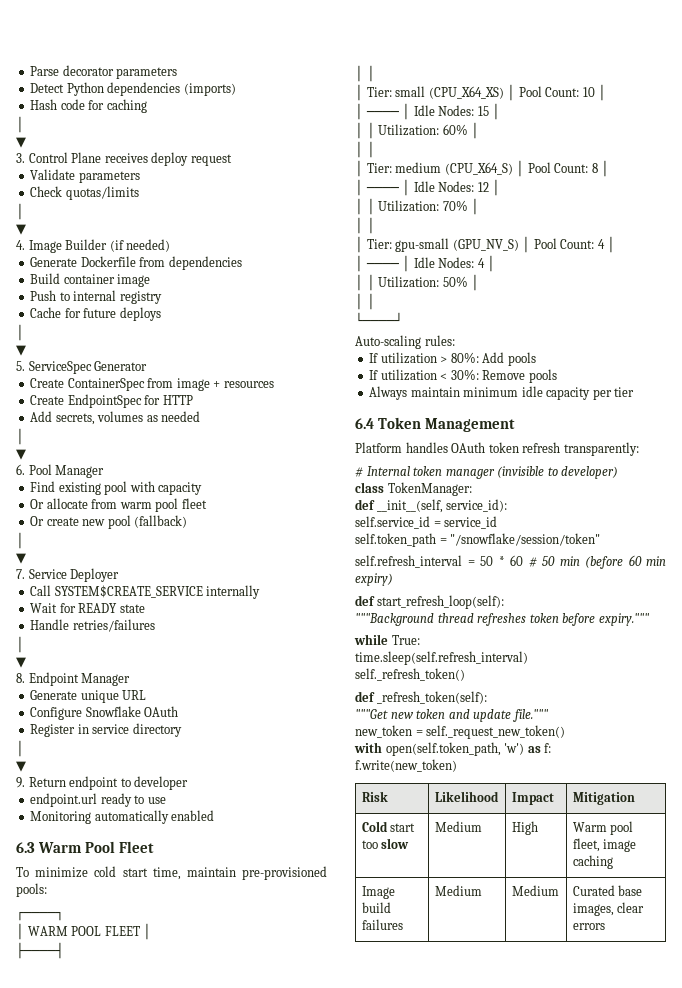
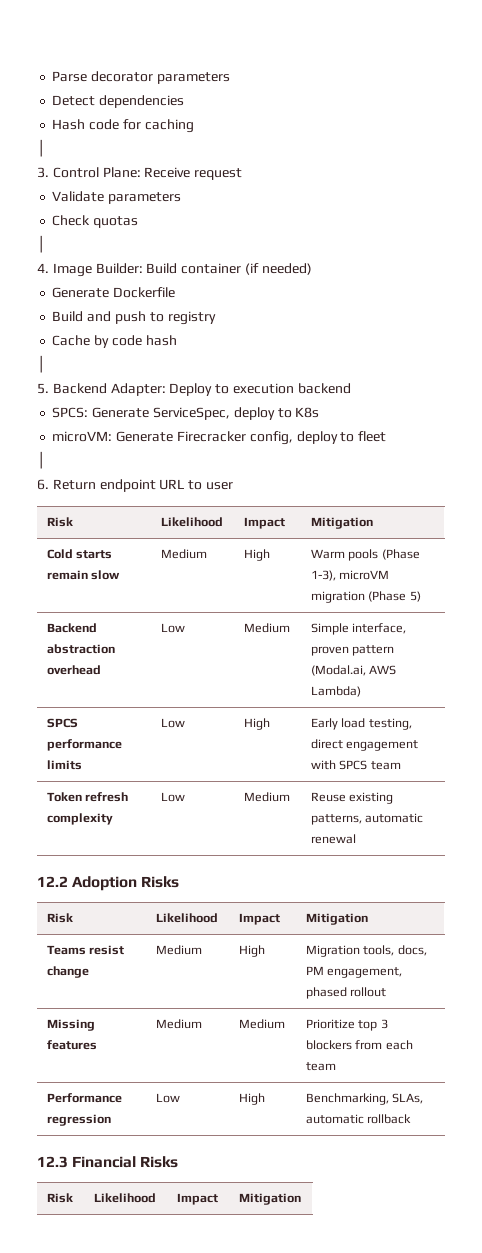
[66,82,236,96] Python dependencies (imports) -> [99,95,185,108] dependencies
[16,137,26,148] // ▼ -> (45, 148) none
[71,152,189,166] Plane receives deploy -> [102,167,191,178] Plane: Receive
[65,186,139,200] [16,203,24,220] [16,224,26,235] quotas/limits // │ // ▼ -> [93,216,139,228] [37,235,45,253] quotas // │
[65,239,108,250] Builder -> [95,263,242,274] Builder: Build container
[139,256,242,270] [30,273,151,287] [30,290,162,304] [30,307,161,321] [16,324,24,341] [16,345,26,356] [16,361,148,374] [30,378,274,391] [30,394,193,408] [30,411,201,425] [16,428,24,445] [16,449,26,460] from dependencies // Build container image // Push to internal registry // Cache for future deploys // │ // ▼ // 5. ServiceSpec Generator // Create ContainerSpec from image + resources // Create EndpointSpec for HTTP // Add secrets, volumes as needed // │ // ▼ -> [52,311,216,325] [52,335,177,348] [37,355,45,373] [37,383,351,396] [52,407,320,420] [52,431,387,445] [37,451,45,469] // Build and push to registry // Cache by code hash // │ // 5. Backend Adapter: Deploy to execution backend // SPCS: Generate ServiceSpec, deploy to K8s // microVM: Generate Firecracker config, deploy to fleet // │
[28,464,105,478] [30,481,203,495] [30,498,207,512] [30,515,188,529] [16,532,24,549] [16,553,26,564] [16,568,120,582] [30,585,261,599] [30,603,145,613] [30,619,155,632] [16,636,24,653] [16,657,26,668] [16,672,131,686] [30,690,147,703] [30,706,179,720] [30,723,182,737] [16,740,24,757] [16,761,26,772] [16,776,189,790] [30,793,166,807] [30,810,215,824] [16,841,155,853] [16,866,327,880] [16,883,47,897] [16,911,64,921] [16,923,152,940] [16,942,64,959] [355,65,375,82] [355,84,607,101] [355,103,501,120] [355,122,480,139] [355,141,375,158] [355,160,610,177] [355,179,501,196] [355,198,480,215] [355,217,375,234] [355,236,616,253] [355,255,496,272] [355,274,480,291] [355,293,375,310] [355,312,403,325] [355,335,455,349] [369,352,536,366] [369,369,557,383] [369,386,635,400] [355,417,516,432] [355,442,639,456] [355,466,619,479] [355,482,472,496] [355,499,508,513] [355,516,498,529] [355,533,601,547] [355,555,666,569] [355,573,393,586] [355,595,504,609] [355,613,649,626] [354,634,420,645] [355,651,528,665] [355,668,465,681] [355,691,487,704] [355,709,548,722] [355,725,566,739] [354,742,552,756] [355,759,457,772] Pool Manager // Find existing pool with capacity // Or allocate from warm pool fleet // Or create new pool (fallback) // │ // ▼ // 7. Service Deployer // Call SYSTEM$CREATE_SERVICE internally // Wait for READY state // Handle retries/failures // │ // ▼ // 8. Endpoint Manager // Generate unique URL // Configure Snowflake OAuth // Register in service directory // │ // ▼ // 9. Return endpoint to developer // endpoint.url ready to use // Monitoring automatically enabled // 6.3 Warm Pool Fleet // To minimize cold start time, maintain pre-provisioned pools: // ┌────┐ // │ WARM POOL FLEET │ // ├────┤ // │ │ // │ Tier: small (CPU_X64_XS) │ Pool Count: 10 │ // │ ──── │ Idle Nodes: 15 │ // │ │ Utilization: 60% │ // │ │ // │ Tier: medium (CPU_X64_S) │ Pool Count: 8 │ // │ ──── │ Idle Nodes: 12 │ // │ │ Utilization: 70% │ // │ │ // │ Tier: gpu-small (GPU_NV_S) │ Pool Count: 4 │ // │ ──── │ Idle Nodes: 4 │ // │ │ Utilization: 50% │ // │ │ // └────┘ // Auto-scaling rules: // If utilization > 80%: Add pools // If utilization < 30%: Remove pools // Always maintain minimum idle capacity per tier // 6.4 Token Management // Platform handles OAuth token refresh transparently: // # Internal token manager (invisible to developer) // class TokenManager: // def __init__(self, service_id): // self.service_id = service_id // self.token_path = "/snowflake/session/token" // self.refresh_interval = 50 * 60 # 50 min (before 60 min expiry) // def start_refresh_loop(self): // """Background thread refreshes token before expiry.""" // while True: // time.sleep(self.refresh_interval) // self._refresh_token() // def _refresh_token(self): // """Get new token and update file.""" // new_token = self._request_new_token() // with open(self.token_path, 'w') as f: // f.write(new_token) -> [52,479,233,492] Return endpoint URL to user
[390,823,416,832] [361,840,378,849] start too -> [76,550,113,559] [47,570,89,580] starts remain
[610,821,634,835] [572,838,637,852] [572,855,613,869] [361,886,395,899] [361,902,391,913] [361,919,403,930] [434,885,482,896] [511,885,559,896] [572,885,643,896] [572,902,645,916] [572,923,605,930] pool fleet, image caching // Image build failures | Medium | Medium | Curated base images, clear errors -> [348,549,420,561] [311,570,390,581] [311,591,421,603] [47,623,98,633] [47,644,116,654] [47,665,102,675] [161,623,186,633] [244,623,291,633] [311,623,407,635] [311,645,395,656] [311,665,397,676] [311,686,362,697] [47,718,79,728] [47,739,123,751] [47,760,83,770] [161,718,186,728] [244,718,271,730] [311,718,412,730] [311,739,419,751] [311,760,401,770] [47,792,129,802] [47,813,114,825] [161,792,186,802] [244,792,291,802] [311,792,394,804] [311,813,424,825] [311,834,357,844] [37,876,180,891] [47,913,74,923] [156,913,219,923] [239,913,281,925] [306,913,369,925] [47,945,125,955] [47,966,90,978] [156,945,203,955] [239,945,266,957] [306,945,427,957] [306,966,403,978] [306,987,387,999] [47,1019,96,1031] [47,1040,98,1050] [156,1019,203,1029] [239,1019,286,1029] [306,1019,388,1031] [306,1040,413,1050] [306,1062,337,1071] [47,1093,123,1103] [47,1114,112,1126] [156,1093,181,1103] [239,1093,266,1105] [306,1093,424,1105] [306,1114,412,1124] [37,1156,179,1168] [47,1193,74,1203] [94,1193,157,1203] [177,1193,219,1205] [239,1193,302,1205] pools (Phase 1-3), microVM migration (Phase 5) // Backend abstraction overhead | Low | Medium | Simple interface, proven pattern (Modal.ai, AWS Lambda) // SPCS performance limits | Low | High | Early load testing, direct engagement with SPCS team // Token refresh complexity | Low | Medium | Reuse existing patterns, automatic renewal // 12.2 Adoption Risks // Risk | Likelihood | Impact | Mitigation // Teams resist change | Medium | High | Migration tools, docs, PM engagement, phased rollout // Missing features | Medium | Medium | Prioritize top 3 blockers from each team // Performance regression | Low | High | Benchmarking, SLAs, automatic rollback // 12.3 Financial Risks // Risk | Likelihood | Impact | Mitigation

